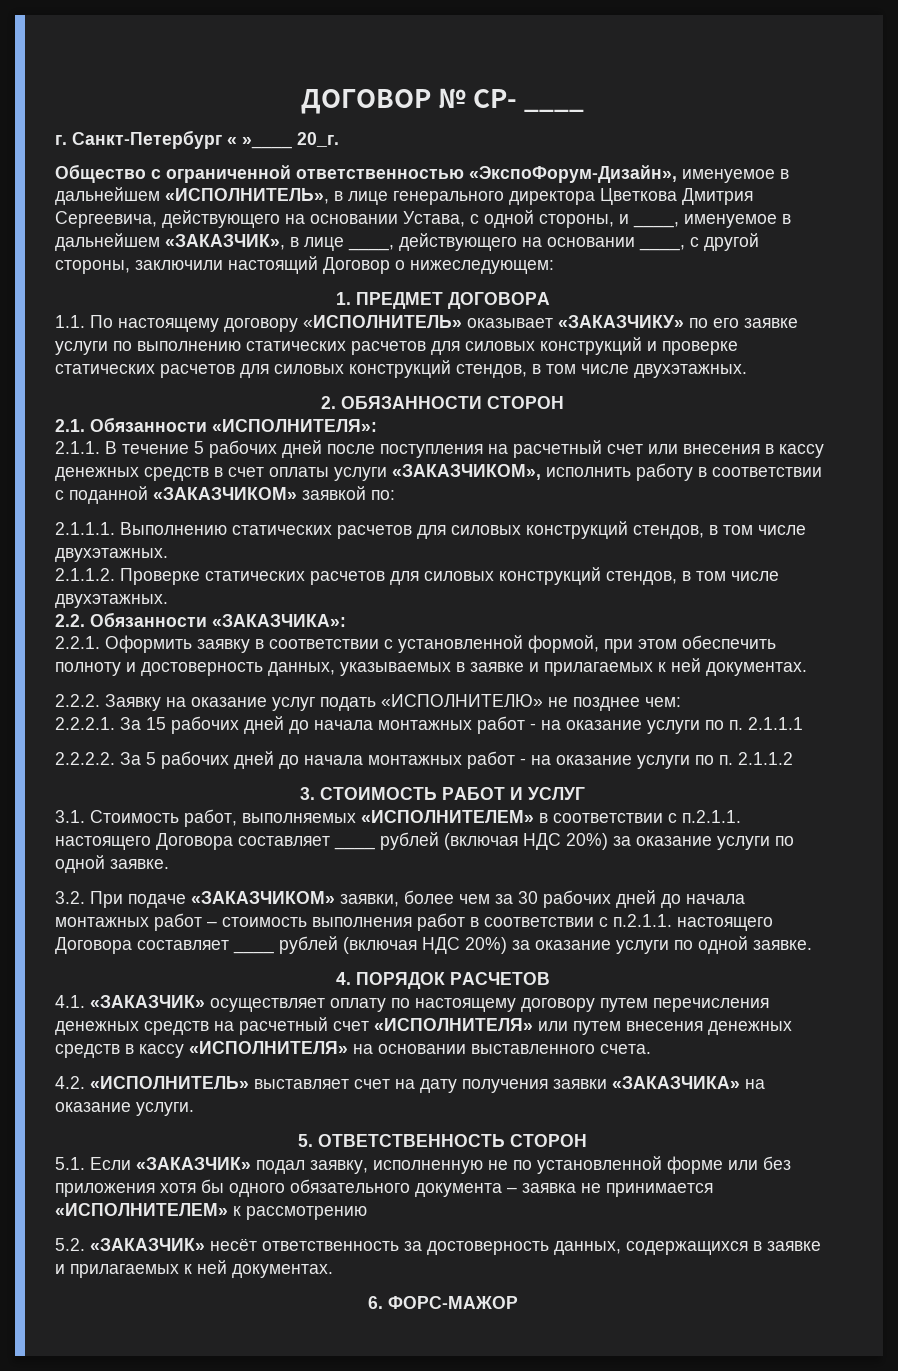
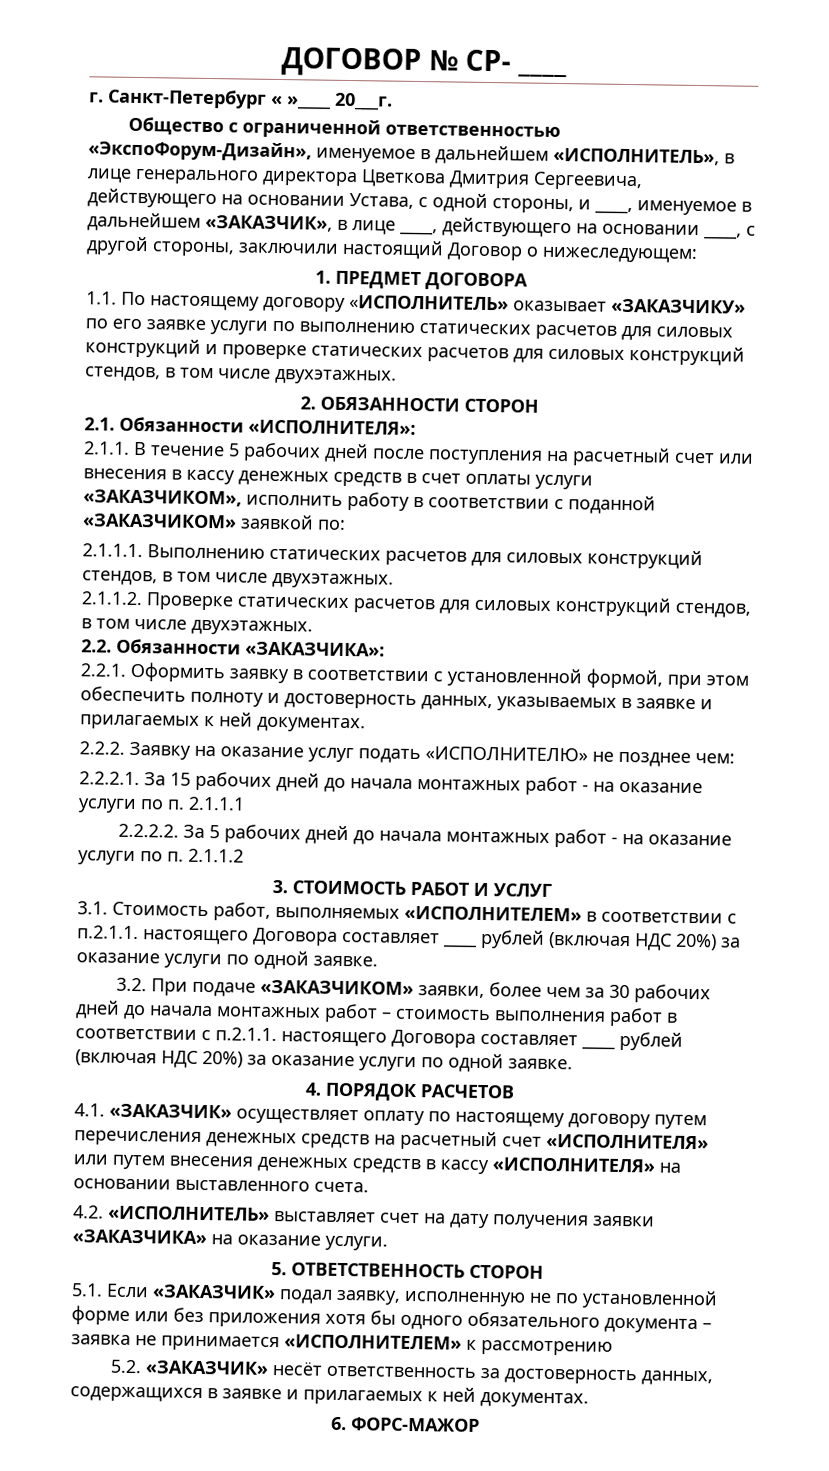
[297,132,339,147] 20_г. -> [334,92,393,111] 20___г.

